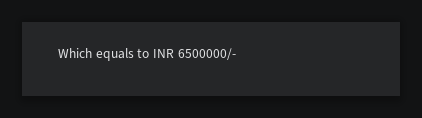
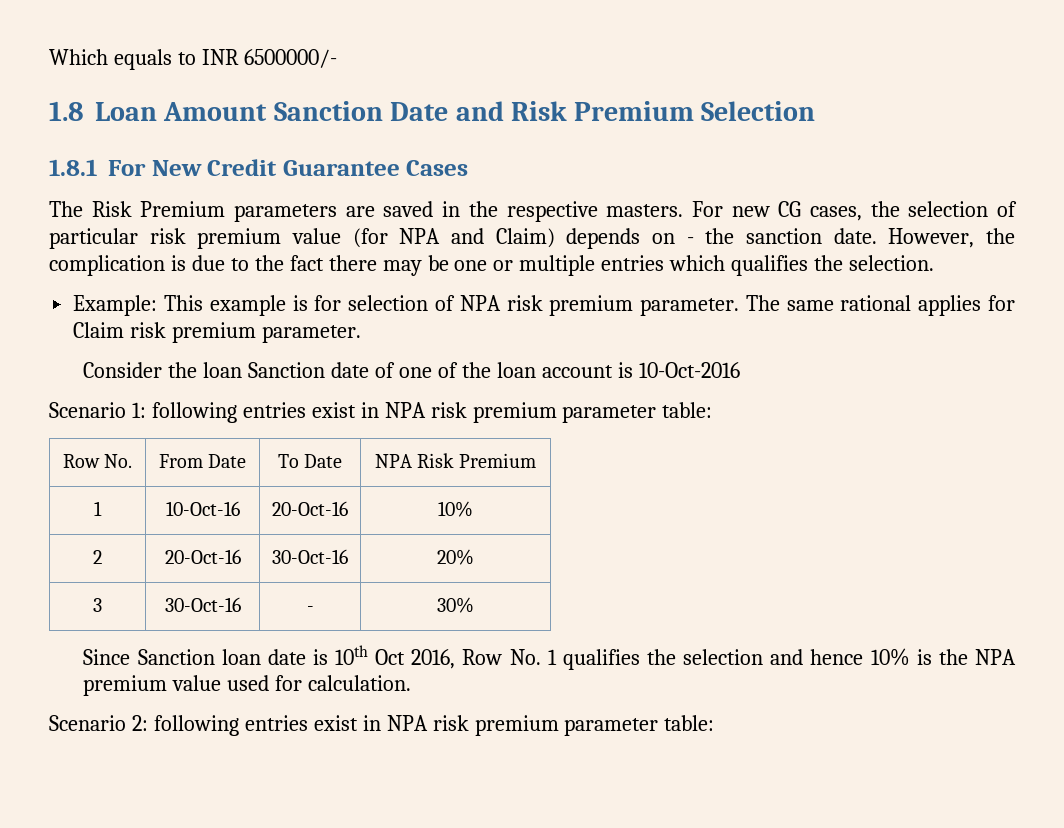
(236, 54) none -> [49,101,815,121] [49,159,469,176] [49,201,1017,222] [49,228,1015,249] [49,255,935,276] [73,295,1015,316] [73,322,362,343] [83,362,740,378] [49,402,713,423] [62,454,133,468] [158,454,247,468] [277,454,343,468] [374,453,537,468] [94,501,102,516] [165,501,240,516] [272,501,348,516] [438,501,473,517] [93,550,102,564] [164,549,241,564] [272,549,348,564] [437,549,474,565] [93,598,102,612] [164,597,241,612] [306,606,314,612] [437,597,474,613] [83,645,1017,670] [83,675,412,696] [49,715,715,736] // 1.8 Loan Amount Sanction Date and Risk Premium Selection // 1.8.1 For New Credit Guarantee Cases // The Risk Premium parameters are saved in the respective masters. For new CG cases, the selection of particular risk premium value (for NPA and Claim) depends on - the sanction date. However, the complication is due to the fact there may be one or multiple entries which qualifies the selection. // Example: This example is for selection of NPA risk premium parameter. The same rational applies for Claim risk premium parameter. // Consider the loan Sanction date of one of the loan account is 10-Oct-2016 // Scenario 1: following entries exist in NPA risk premium parameter table: // Row No. | From Date | To Date | NPA Risk Premium // 1 | 10-Oct-16 | 20-Oct-16 | 10% // 2 | 20-Oct-16 | 30-Oct-16 | 20% // 3 | 30-Oct-16 | - | 30% // Since Sanction loan date is 10th Oct 2016, Row No. 1 qualifies the selection and hence 10% is the NPA premium value used for calculation. // Scenario 2: following entries exist in NPA risk premium parameter table:

